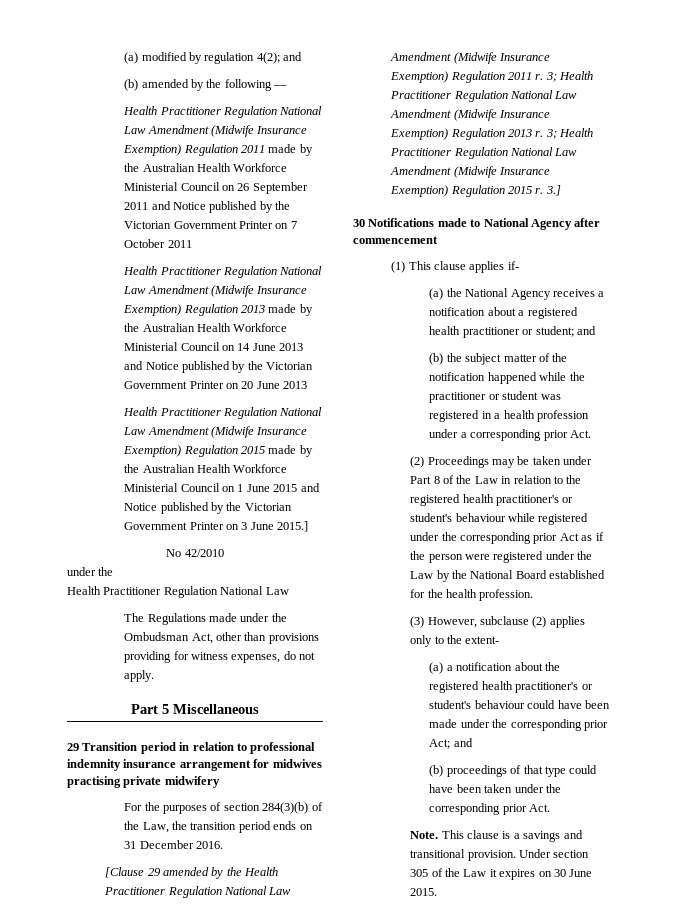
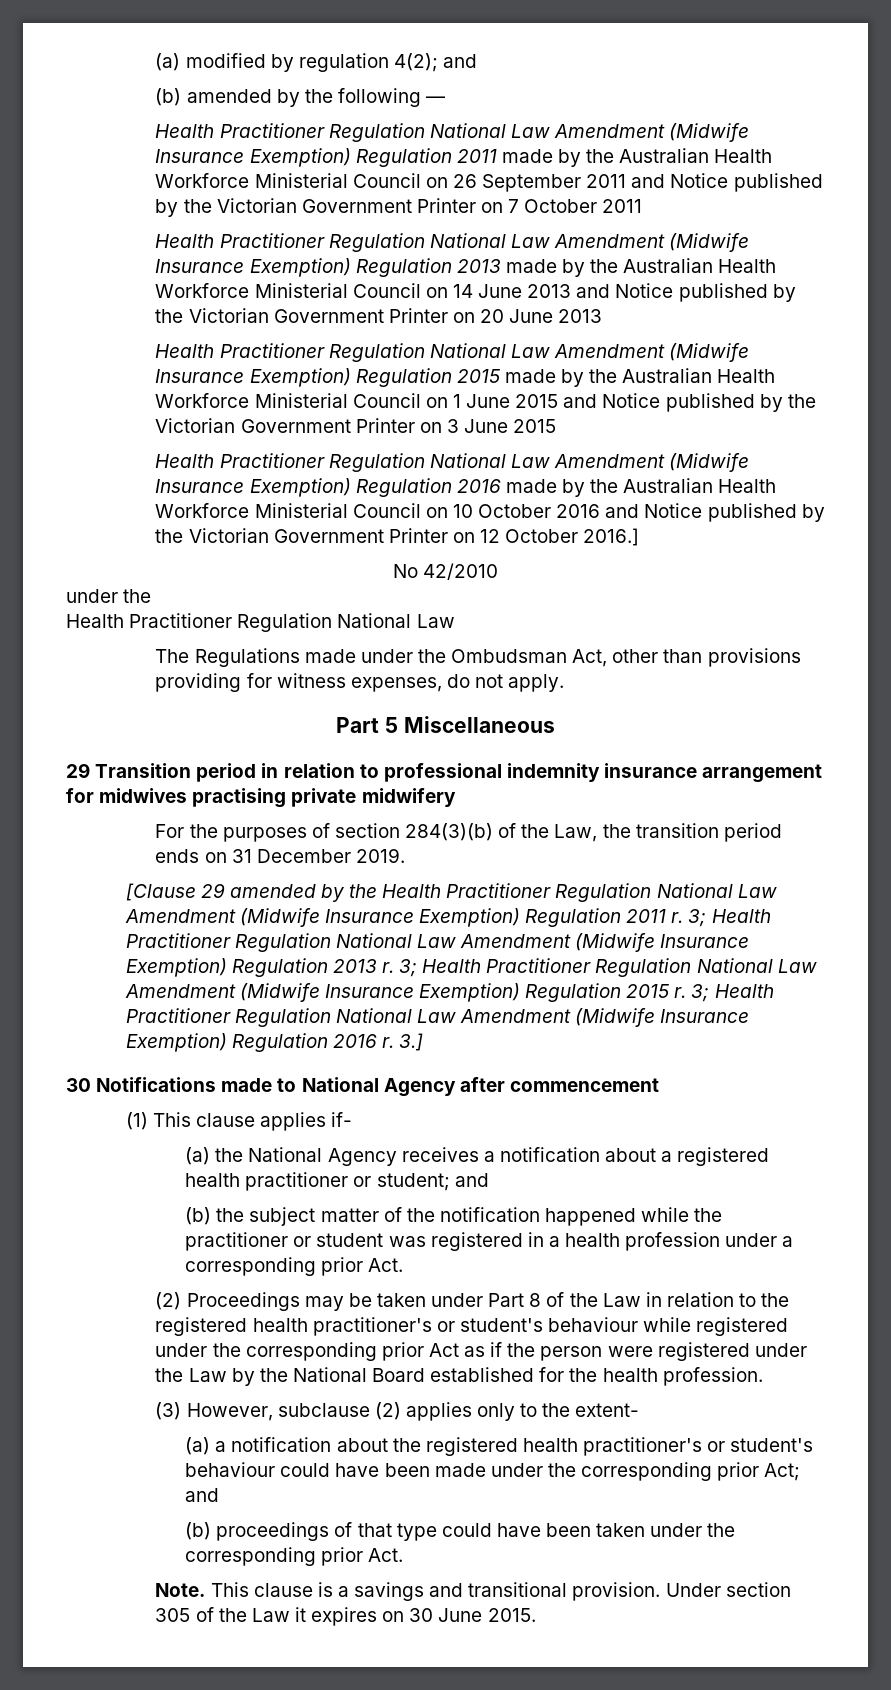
[277,521,309,532] 2015.] -> [513,419,557,433] [155,453,750,472] [155,478,777,497] [155,503,825,522] [155,528,640,546] 2015 // Health Practitioner Regulation National Law Amendment (Midwife Insurance Exemption) Regulation 2016 made by the Australian Health Workforce Ministerial Council on 10 October 2016 and Notice published by the Victorian Government Printer on 12 October 2016.]
[196,841,224,849] 2016. -> [355,848,405,863] 2019.
(544, 191) none -> [691,984,774,1002] [125,1008,750,1027] [125,1033,394,1052] 3; Health Practitioner Regulation National Law Amendment (Midwife Insurance Exemption) Regulation 2016 r.

